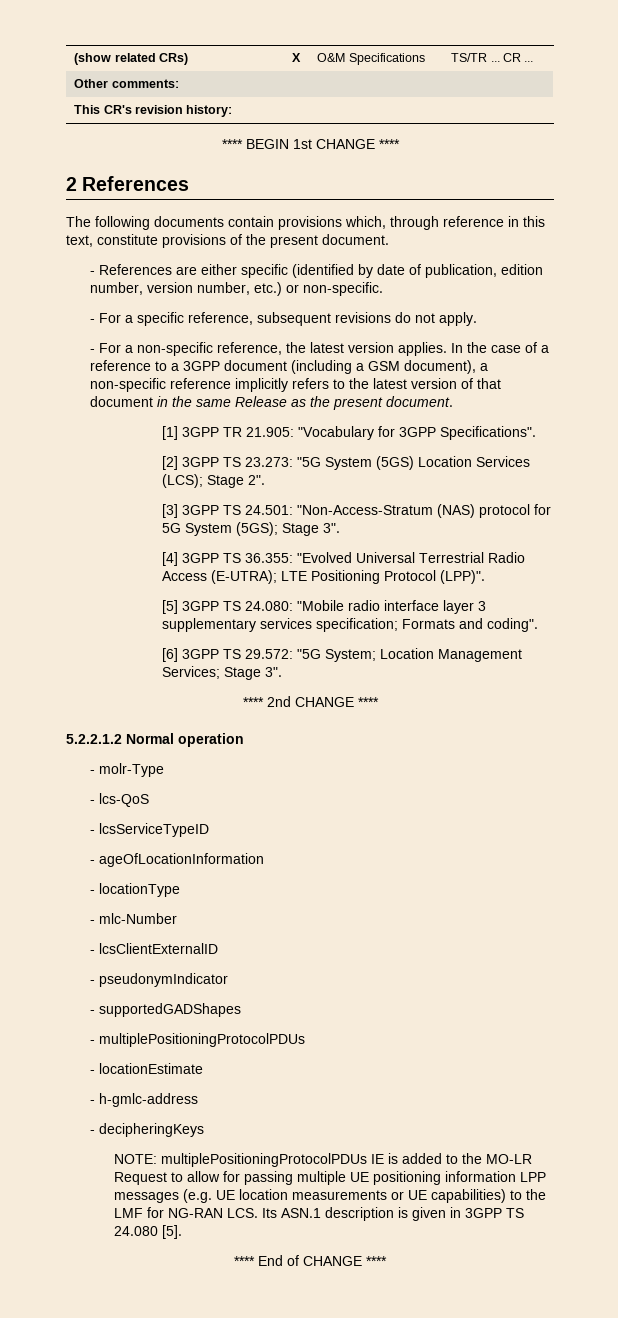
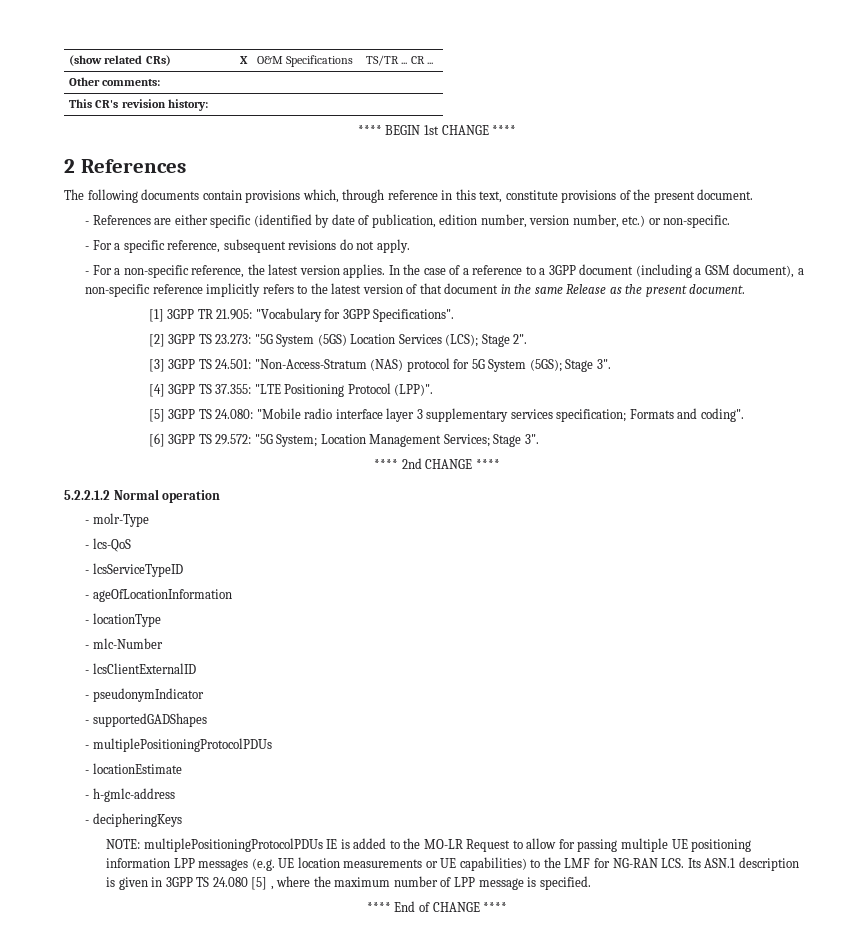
[244,552,525,563] [161,570,307,584] 36.355: "Evolved Universal Terrestrial Radio Access (E-UTRA); LTE -> [215,384,281,394] 37.355: "LTE
[161,1225,182,1239] [5]. -> [251,876,591,890] [5] , where the maximum number of LPP message is specified.

